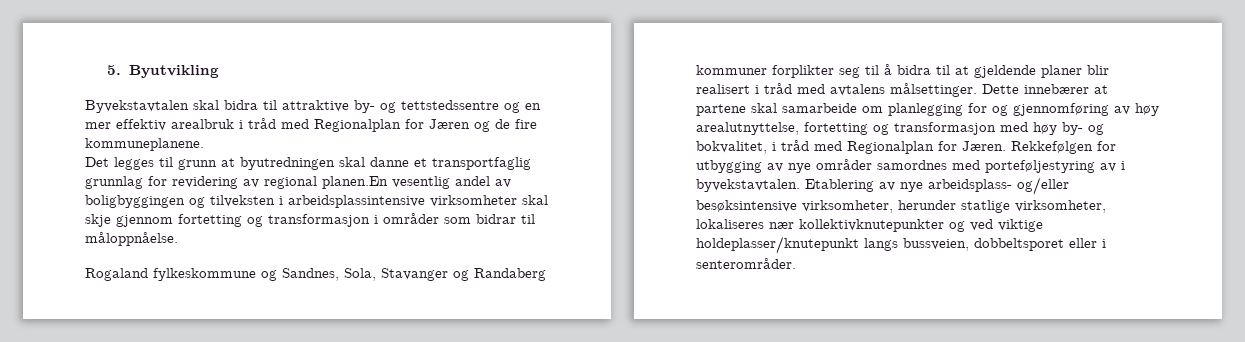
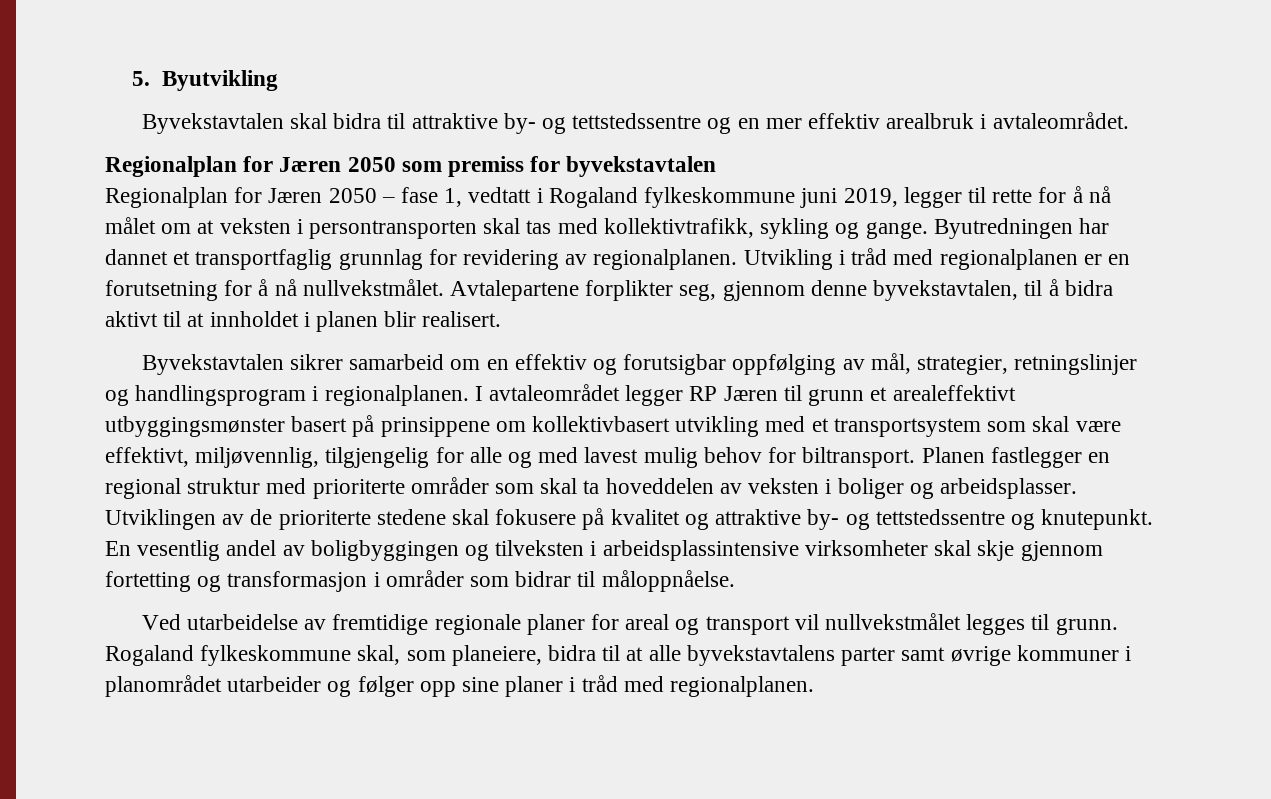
[248,118,537,132] [85,138,204,151] [85,157,409,170] tråd med Regionalplan for Jæren og de fire kommuneplanene. // Det legges til grunn at byutredningen skal danne -> [992,112,1129,129] [105,156,717,177] [105,186,1111,208] [105,217,1109,239] [105,249,168,265] avtaleområdet. // Regionalplan for Jæren 2050 som premiss for byvekstavtalen // Regionalplan for Jæren 2050 – fase 1, vedtatt i Rogaland fylkeskommune juni 2019, legger til rette for å nå målet om at veksten i persontransporten skal tas med kollektivtrafikk, sykling og gange. Byutredningen har dannet
[264,176,388,189] regional planen.En -> [593,248,1130,270] [105,279,1113,301] [105,311,502,332] [141,353,1138,375] [105,384,1016,406] [105,415,1121,437] [105,447,1110,468] [105,477,1077,499] [105,508,1154,530] [105,541,131,556] regionalplanen. Utvikling i tråd med regionalplanen er en forutsetning for å nå nullvekstmålet. Avtalepartene forplikter seg, gjennom denne byvekstavtalen, til å bidra aktivt til at innholdet i planen blir realisert. // Byvekstavtalen sikrer samarbeid om en effektiv og forutsigbar oppfølging av mål, strategier, retningslinjer og handlingsprogram i regionalplanen. I avtaleområdet legger RP Jæren til grunn et arealeffektivt utbyggingsmønster basert på prinsippene om kollektivbasert utvikling med et transportsystem som skal være effektivt, miljøvennlig, tilgjengelig for alle og med lavest mulig behov for biltransport. Planen fastlegger en regional struktur med prioriterte områder som skal ta hoveddelen av veksten i boliger og arbeidsplasser. Utviklingen av de prioriterte stedene skal fokusere på kvalitet og attraktive by- og tettstedssentre og knutepunkt. En
[85,268,546,281] [696,64,1109,78] [696,83,1108,97] [696,103,1159,116] [696,122,1104,135] [696,140,1116,154] [696,159,1125,173] [696,177,1069,195] [696,200,1106,213] [696,219,1043,232] [696,236,1106,254] [696,258,796,269] Rogaland fylkeskommune og Sandnes, Sola, Stavanger og Randaberg kommuner forplikter seg til å bidra til at gjeldende planer blir realisert i tråd med avtalens målsettinger. Dette innebærer at partene skal samarbeide om planlegging for og gjennomføring av høy arealutnyttelse, fortetting og transformasjon med høy by- og bokvalitet, i tråd med Regionalplan for Jæren. Rekkefølgen for utbygging av nye områder samordnes med porteføljestyring av i byvekstavtalen. Etablering av nye arbeidsplass- og/eller besøksintensive virksomheter, herunder statlige virksomheter, lokaliseres nær kollektivknutepunkter og ved viktige holdeplasser/knutepunkt langs bussveien, dobbeltsporet eller i senterområder. -> [141,613,1118,635] [105,645,1131,666] [105,675,815,697] Ved utarbeidelse av fremtidige regionale planer for areal og transport vil nullvekstmålet legges til grunn. Rogaland fylkeskommune skal, som planeiere, bidra til at alle byvekstavtalens parter samt øvrige kommuner i planområdet utarbeider og følger opp sine planer i tråd med regionalplanen.

